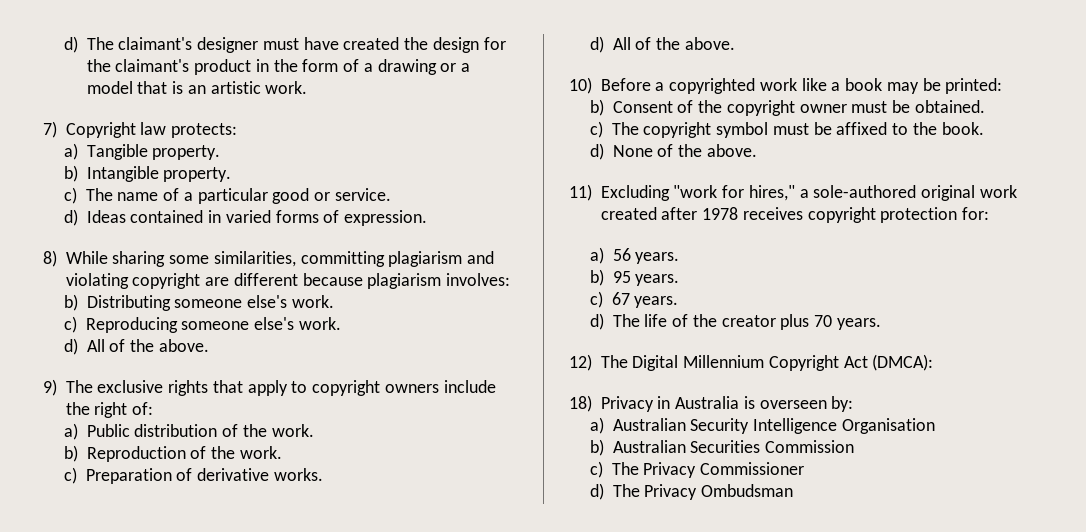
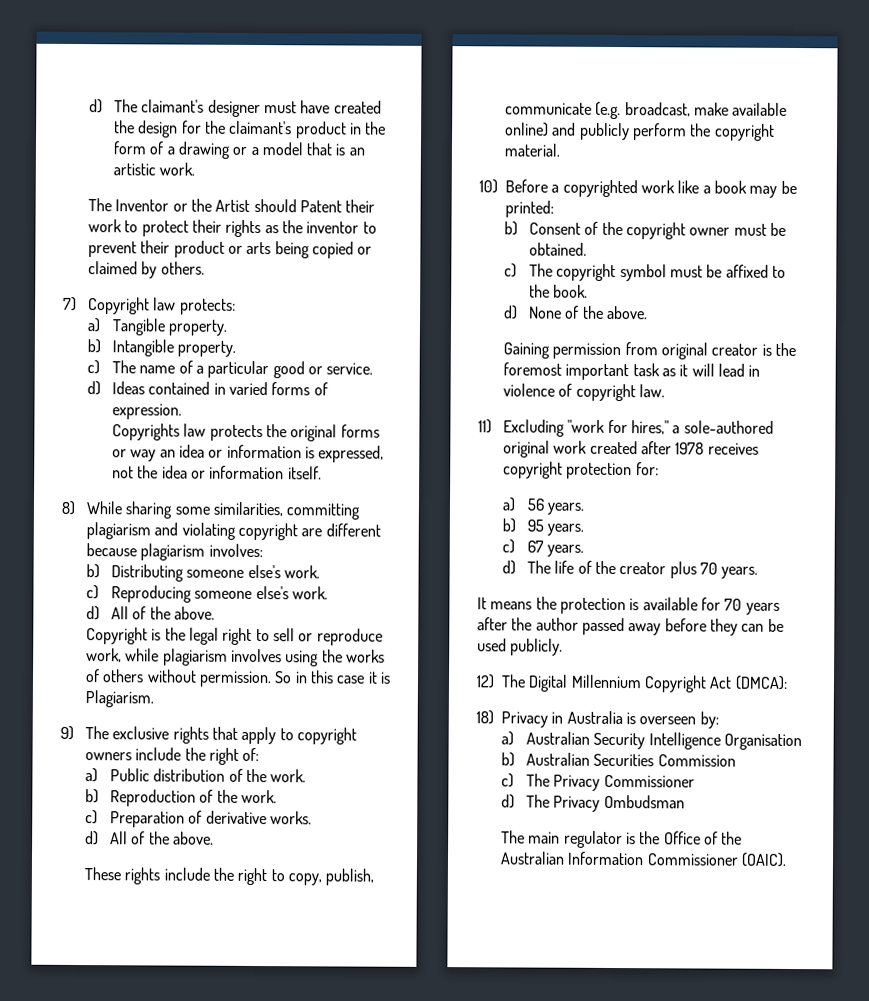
(308, 87) none -> [87,198,376,213] [87,219,377,238] [87,240,373,259] [87,261,205,279] // The Inventor or the Artist should Patent their work to protect their rights as the inventor to prevent their product or arts being copied or claimed by others.
(428, 218) none -> [111,423,380,442] [111,444,385,463] [111,465,322,480] // Copyrights law protects the original forms or way an idea or information is expressed, not the idea or information itself.
(209, 345) none -> [85,627,383,646] [85,648,385,667] [84,669,391,688] [84,690,154,708] // Copyright is the legal right to sell or reproduce work, while plagiarism involves using the works of others without permission. So in this case it is Plagiarism.
(735, 43) none -> [83,867,375,886] [504,101,788,120] [504,122,775,141] [503,143,560,157] // These rights include the right to copy, publish, communicate (e.g. broadcast, make available online) and publicly perform the copyright material.
(757, 150) none -> [502,342,796,360] [502,362,761,381] [502,383,665,402] // Gaining permission from original creator is the foremost important task as it will lead in violence of copyright law.
(881, 324) none -> [477,596,780,615] [477,617,784,636] [477,638,564,656] // It means the protection is available for 70 years after the author passed away before they can be used publicly.
(794, 490) none -> [500,830,743,849] [499,851,787,867] // The main regulator is the Office of the Australian Information Commissioner (OAIC).

